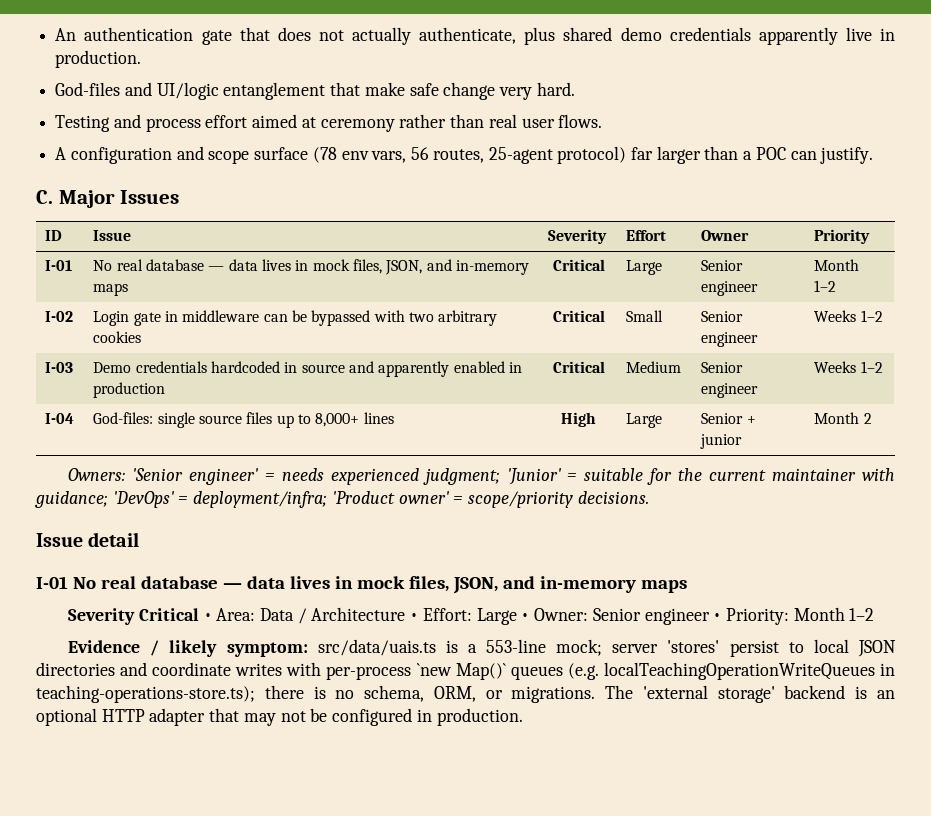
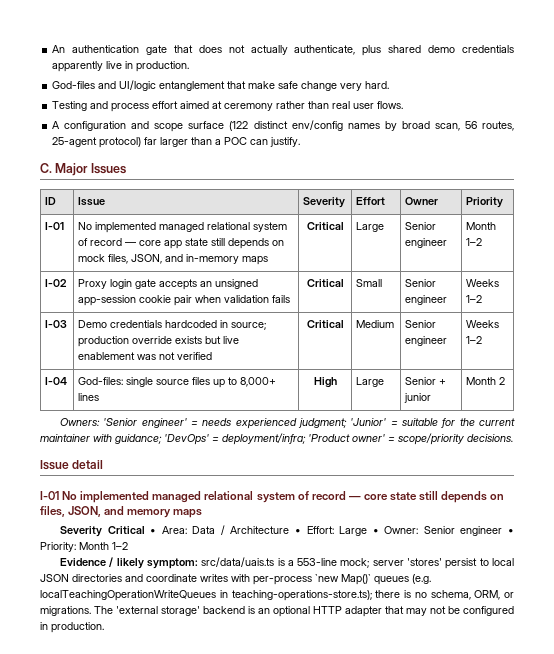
[312,147,407,163] (78 env vars, -> [229,120,460,131] (122 distinct env/config names by broad scan,
[116,259,309,271] real database — data lives in -> [95,222,288,233] [78,238,285,249] implemented managed relational system of record — core app state still depends on
[93,310,498,326] [93,331,142,343] Login gate in middleware can be bypassed with two arbitrary cookies -> [78,279,259,290] [78,295,291,306] Proxy login gate accepts an unsigned app-session cookie pair when validation fails
[301,361,522,377] [93,382,166,398] source and apparently enabled in production -> [231,322,267,330] [78,336,240,347] [78,352,213,360] source; production override exists but live enablement was not verified
[100,576,636,594] real database — data lives in mock files, JSON, and in-memory -> [80,491,505,503] [40,506,172,518] implemented managed relational system of record — core state still depends on files, JSON, and memory

